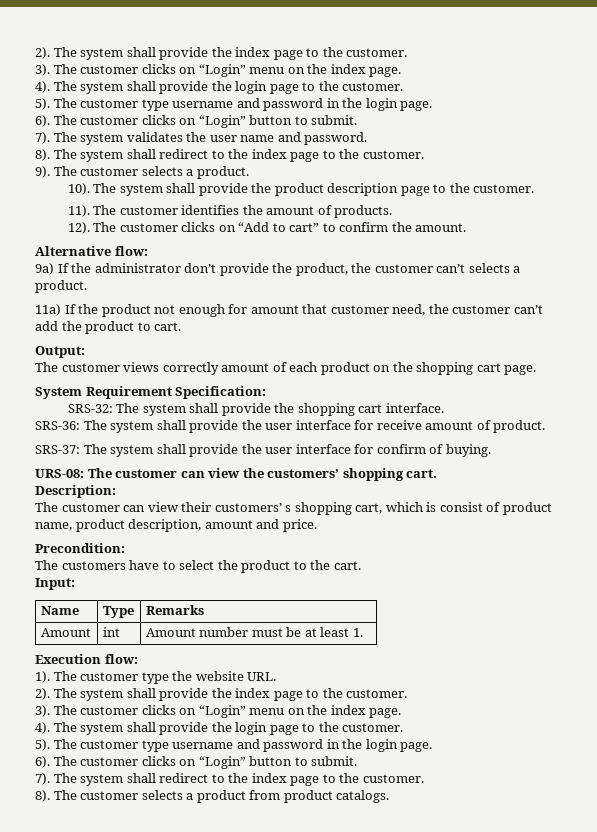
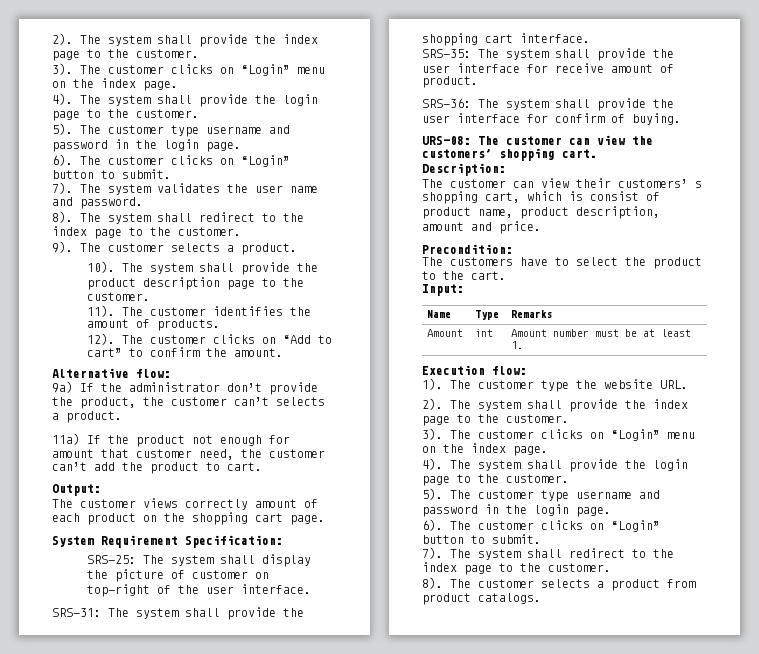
[67,404,113,413] SRS-32: -> [86,554,311,567] [86,569,269,582] [86,584,311,597] [52,608,101,617] SRS-25: The system shall display the picture of customer on top-right of the user interface. // SRS-31:
[35,421,80,430] SRS-36: -> [422,49,471,58] SRS-35:
[35,445,80,454] SRS-37: -> [422,98,471,108] SRS-36:

